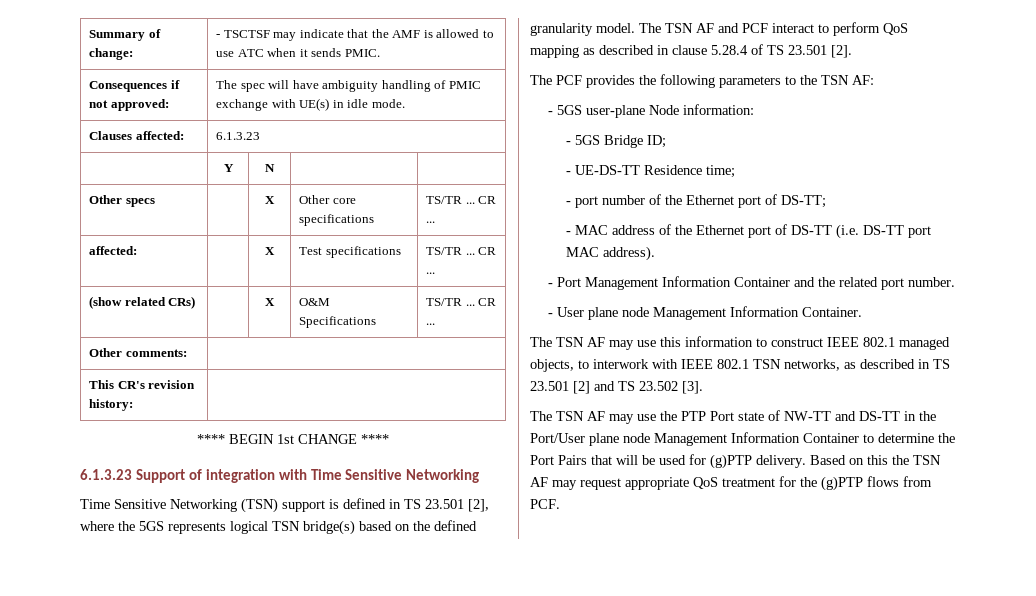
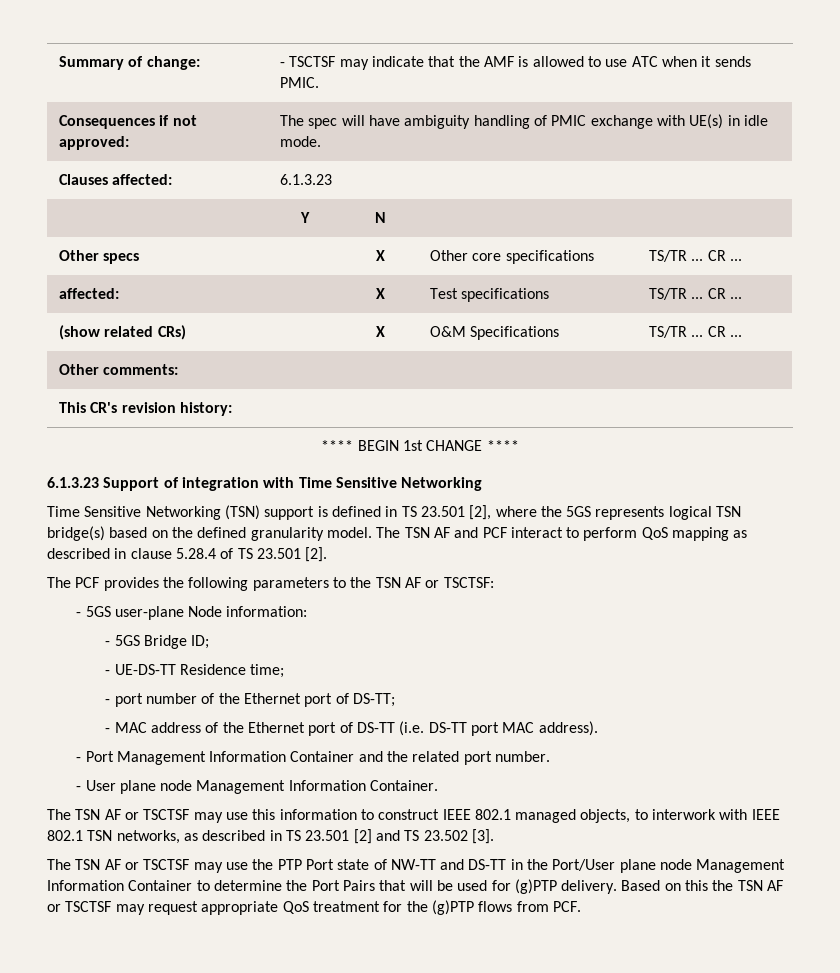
[852,75,874,85] AF: -> [404,577,494,588] AF or TSCTSF:
(605, 342) none -> [124,809,190,820] or TSCTSF
(605, 416) none -> [124,859,190,870] or TSCTSF
(548, 482) none -> [47,901,112,912] or TSCTSF

